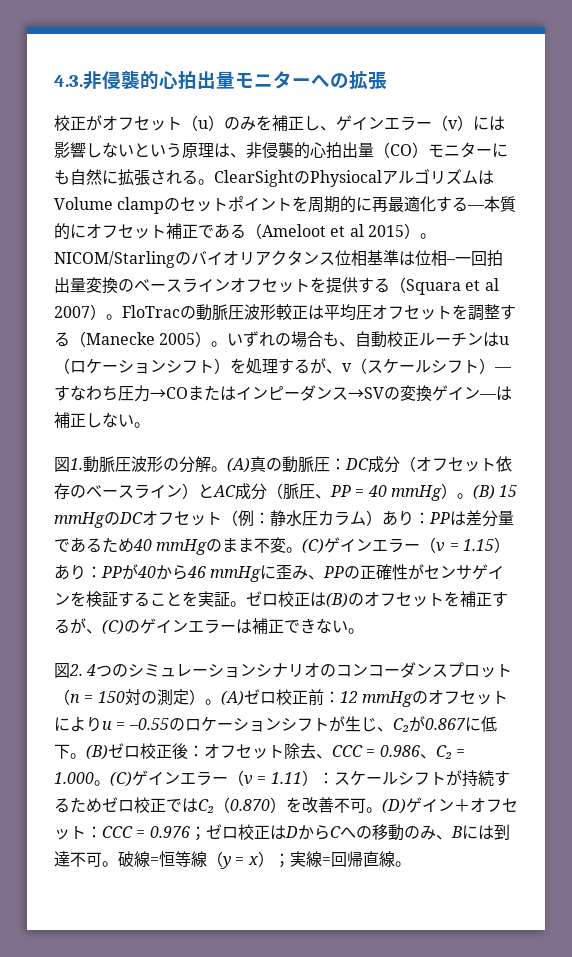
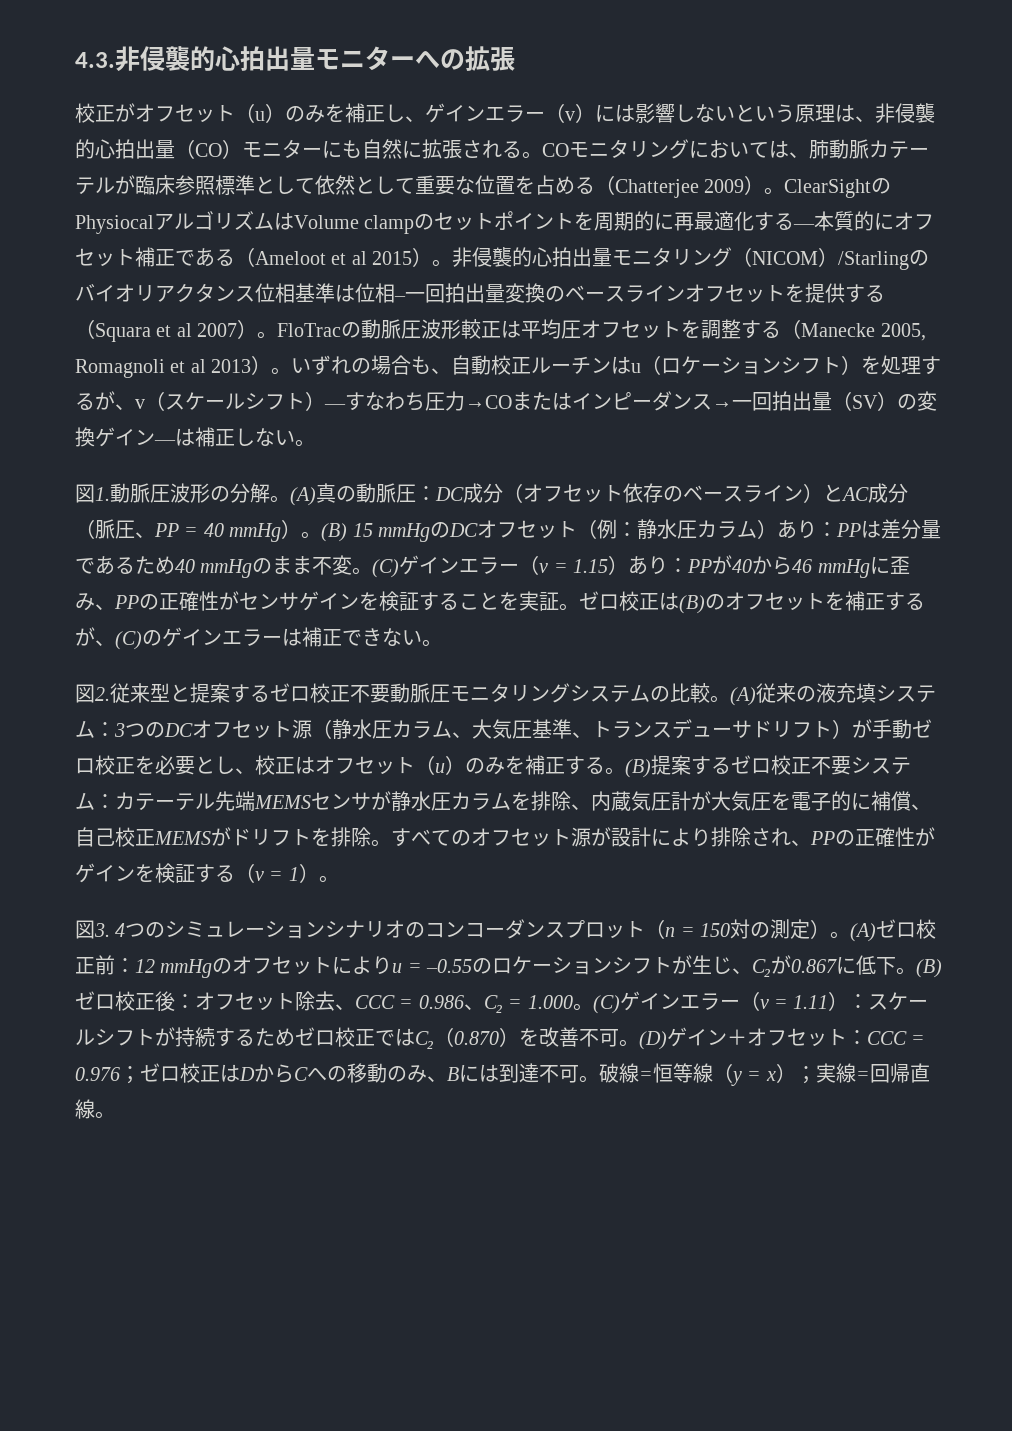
(214, 182) none -> [542,139,929,159] [75,175,785,198] COモニタリングにおいては、肺動脈カテーテルが臨床参照標準として依然として重要な位置を占める（Chatterjee 2009）。
[54,251,175,268] NICOM/Starling -> [452,247,910,270] 非侵襲的心拍出量モニタリング（NICOM）/Starling
[159,333,196,345] 2005 -> [880,323,926,341] [75,359,252,378] 2005, Romagnoli et al 2013
[348,387,384,399] →SV -> [712,391,897,411] →一回拍出量（SV）
(83, 670) none -> [110,683,936,706] [75,719,932,739] [75,755,911,778] [75,791,931,811] [75,827,935,847] [75,863,339,883] [75,920,110,939] 従来型と提案するゼロ校正不要動脈圧モニタリングシステムの比較。(A)従来の液充填システム：3つのDCオフセット源（静水圧カラム、大気圧基準、トランスデューサドリフト）が手動ゼロ校正を必要とし、校正はオフセット（u）のみを補正する。(B)提案するゼロ校正不要システム：カテーテル先端MEMSセンサが静水圧カラムを排除、内蔵気圧計が大気圧を電子的に補償、自己校正MEMSがドリフトを排除。すべてのオフセット源が設計により排除され、PPの正確性がゲインを検証する（v = 1）。 // 図3.

